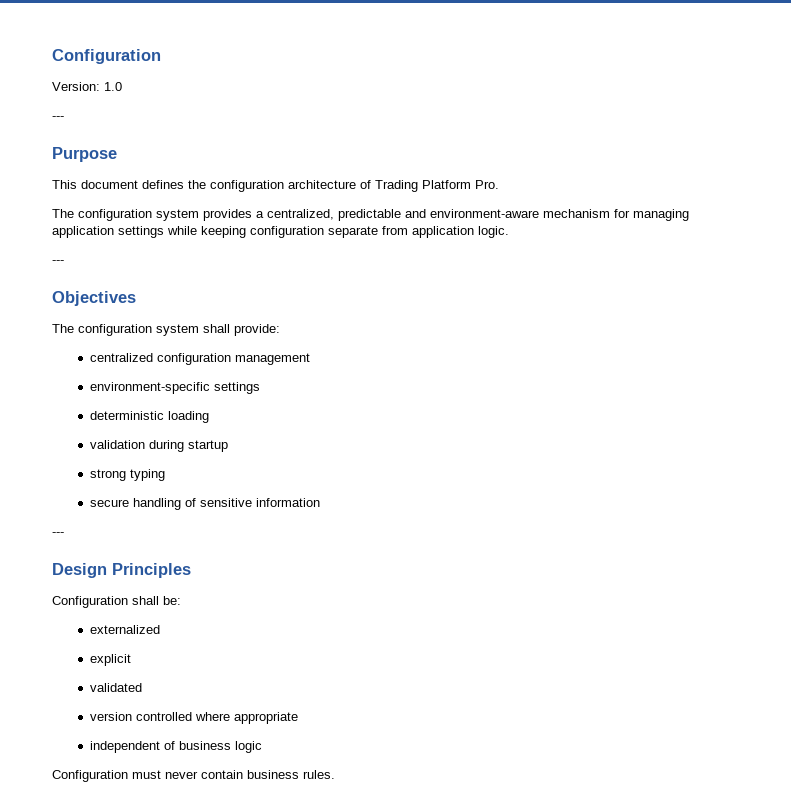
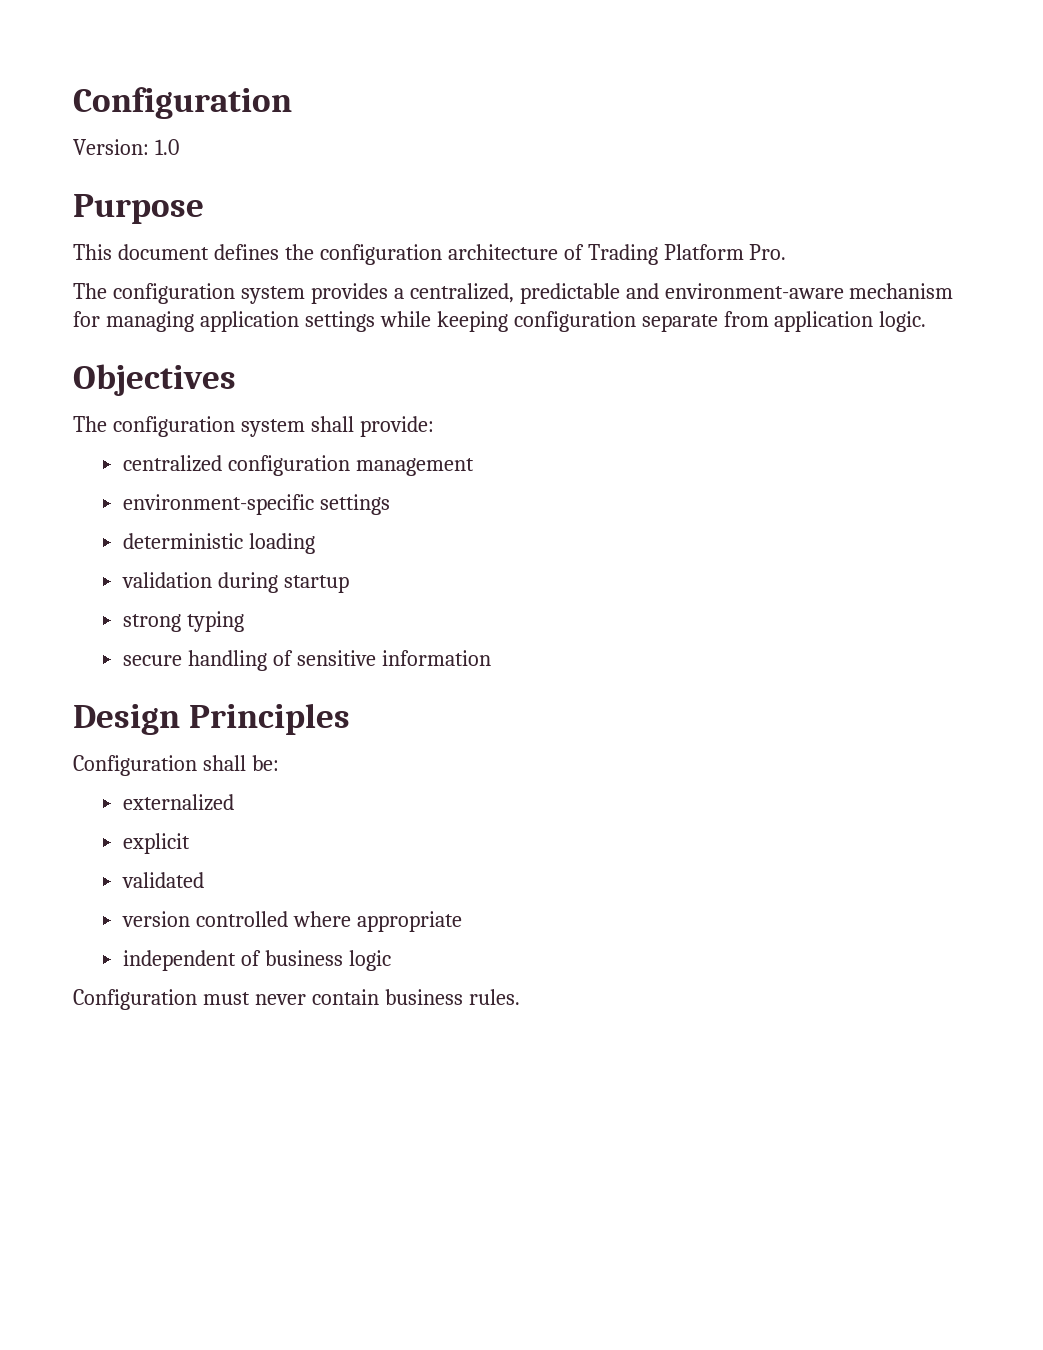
[52,116,64,120] // --- -> (179, 147) none
[52,260,64,264] // --- -> (927, 321) none
[52,532,64,536] // --- -> (491, 658) none

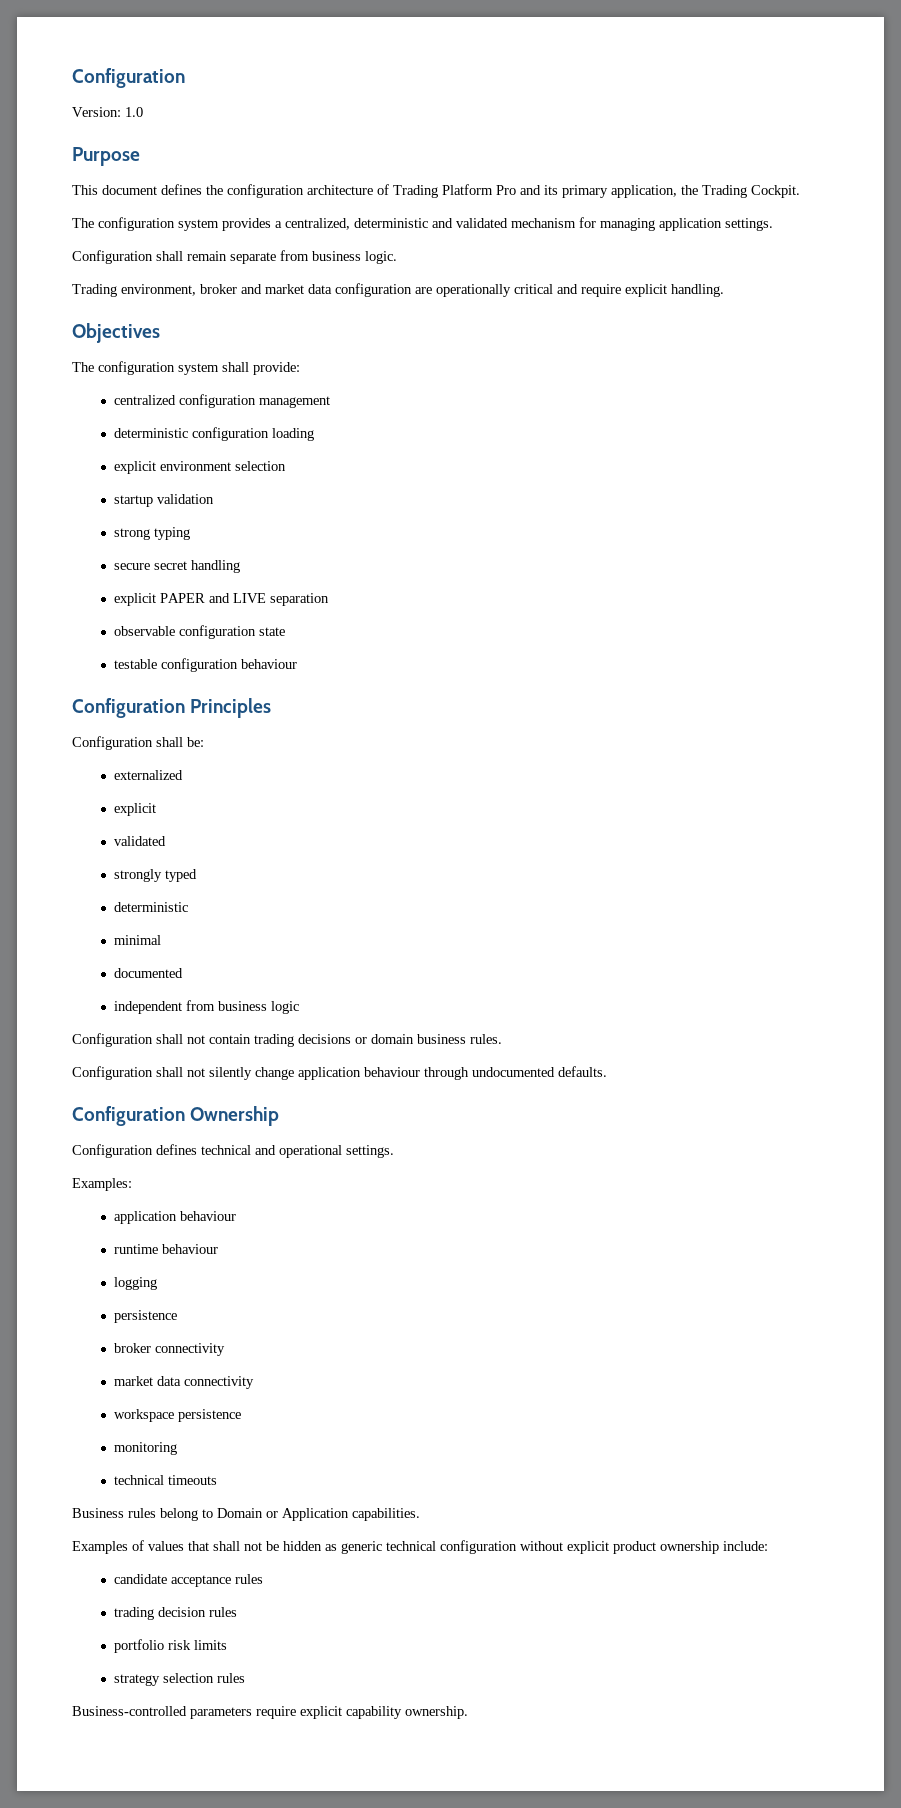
[749,244,787,260] Pro. -> [496,185,800,198] Pro and its primary application, the Trading Cockpit.
[519,283,844,304] predictable and environment-aware -> [354,218,508,228] deterministic and validated
[304,311,636,332] settings while keeping configuration -> [725,218,773,231] [72,250,227,264] settings. // Configuration shall remain
[774,311,874,332] application -> [312,251,361,261] business
(927, 321) none -> [72,283,724,297] // Trading environment, broker and market data configuration are operationally critical and require explicit handling.
[123,494,390,515] [123,533,244,549] // environment-specific settings // deterministic -> [113,427,269,441] // deterministic configuration
(315, 543) none -> [113,461,286,474] [113,495,153,507] explicit environment selection // startup
[217,572,349,593] during startup -> (214, 499) none
(183, 660) none -> [153,561,187,570] secret
[272,650,491,666] [73,704,180,735] of sensitive information // Design -> [113,593,329,606] [113,625,285,639] [113,658,297,672] [72,698,185,718] // explicit PAPER and LIVE separation // observable configuration state // testable configuration behaviour // Configuration
[122,911,462,932] version controlled where appropriate -> [113,869,197,882] [113,902,188,912] [113,935,161,945] [113,968,183,978] strongly typed // deterministic // minimal // documented
[240,950,261,966] of -> [185,1000,215,1011] from
[202,989,520,1005] must never contain business rules. -> [156,1034,502,1047] [72,1066,607,1080] [72,1106,280,1126] [72,1144,394,1158] [72,1178,132,1191] [113,1211,236,1224] [113,1244,218,1254] [113,1277,157,1290] [113,1310,177,1323] [113,1343,225,1356] [113,1376,254,1389] [113,1409,241,1422] [113,1442,177,1455] [113,1475,217,1485] [72,1508,420,1521] [72,1540,768,1554] [113,1574,263,1587] [113,1607,237,1620] [113,1639,227,1653] [113,1673,245,1686] [72,1706,468,1719] shall not contain trading decisions or domain business rules. // Configuration shall not silently change application behaviour through undocumented defaults. // Configuration Ownership // Configuration defines technical and operational settings. // Examples: // application behaviour // runtime behaviour // logging // persistence // broker connectivity // market data connectivity // workspace persistence // monitoring // technical timeouts // Business rules belong to Domain or Application capabilities. // Examples of values that shall not be hidden as generic technical configuration without explicit product ownership include: // candidate acceptance rules // trading decision rules // portfolio risk limits // strategy selection rules // Business-controlled parameters require explicit capability ownership.

